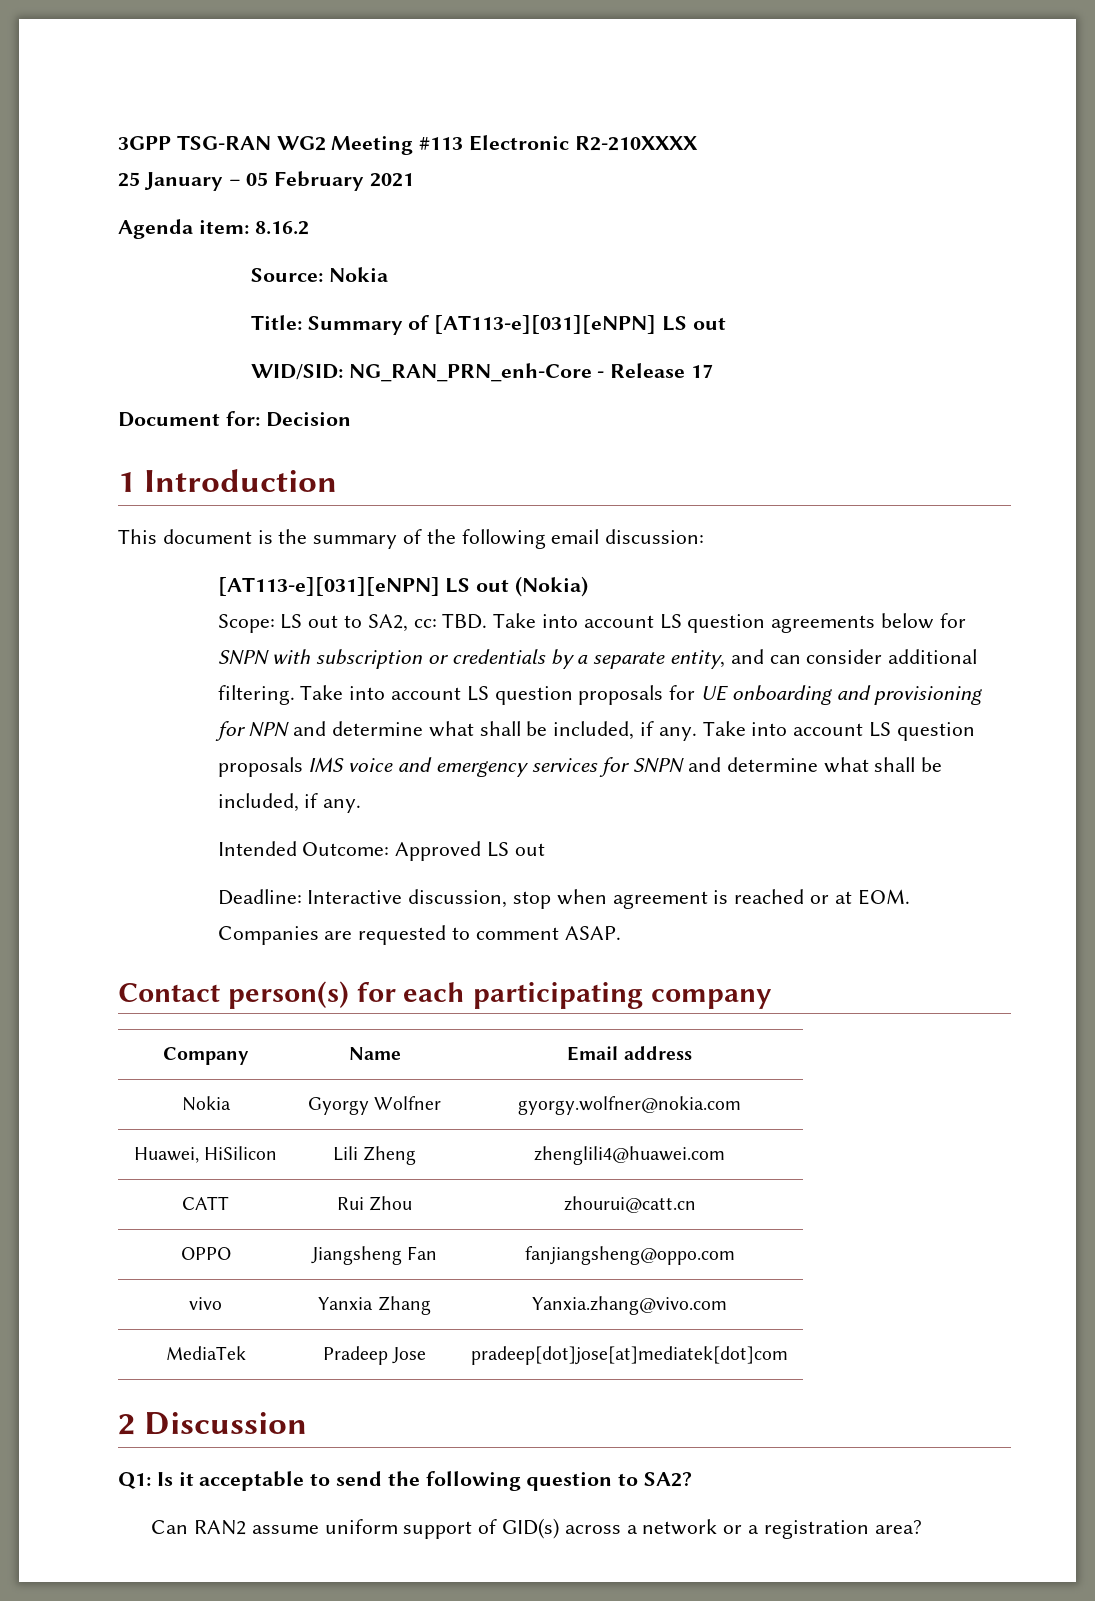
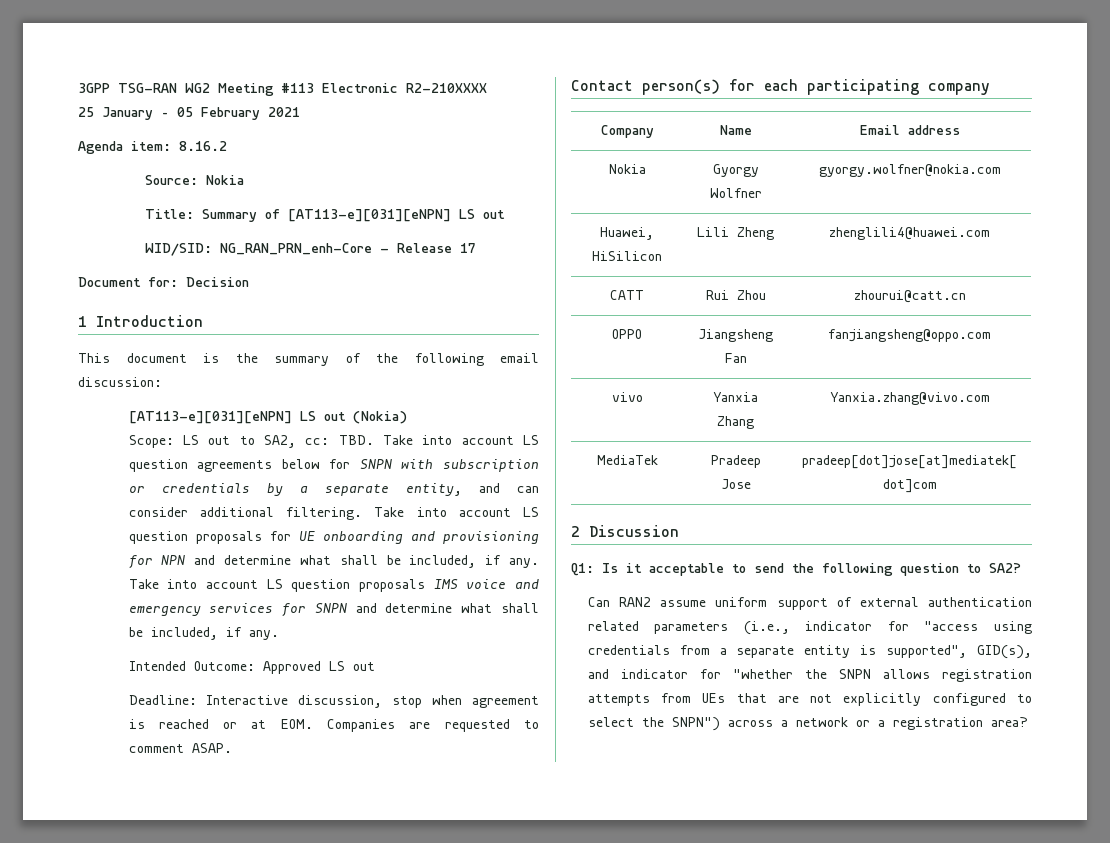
[502,1518,560,1539] GID(s) -> [859,597,1032,607] [587,621,1032,635] [587,645,1032,659] [587,669,1032,682] [587,693,1032,706] [587,717,720,731] external authentication related parameters (i.e., indicator for "access using credentials from a separate entity is supported", GID(s), and indicator for "whether the SNPN allows registration attempts from UEs that are not explicitly configured to select the SNPN")

